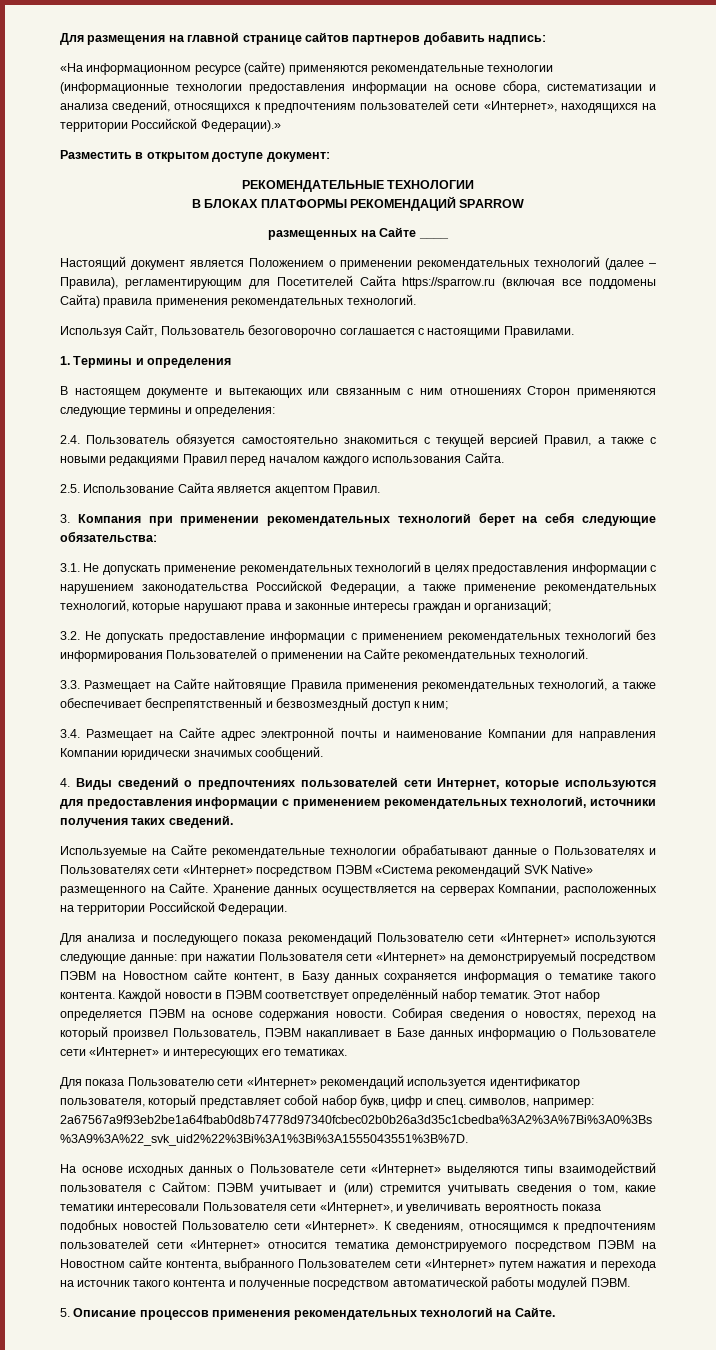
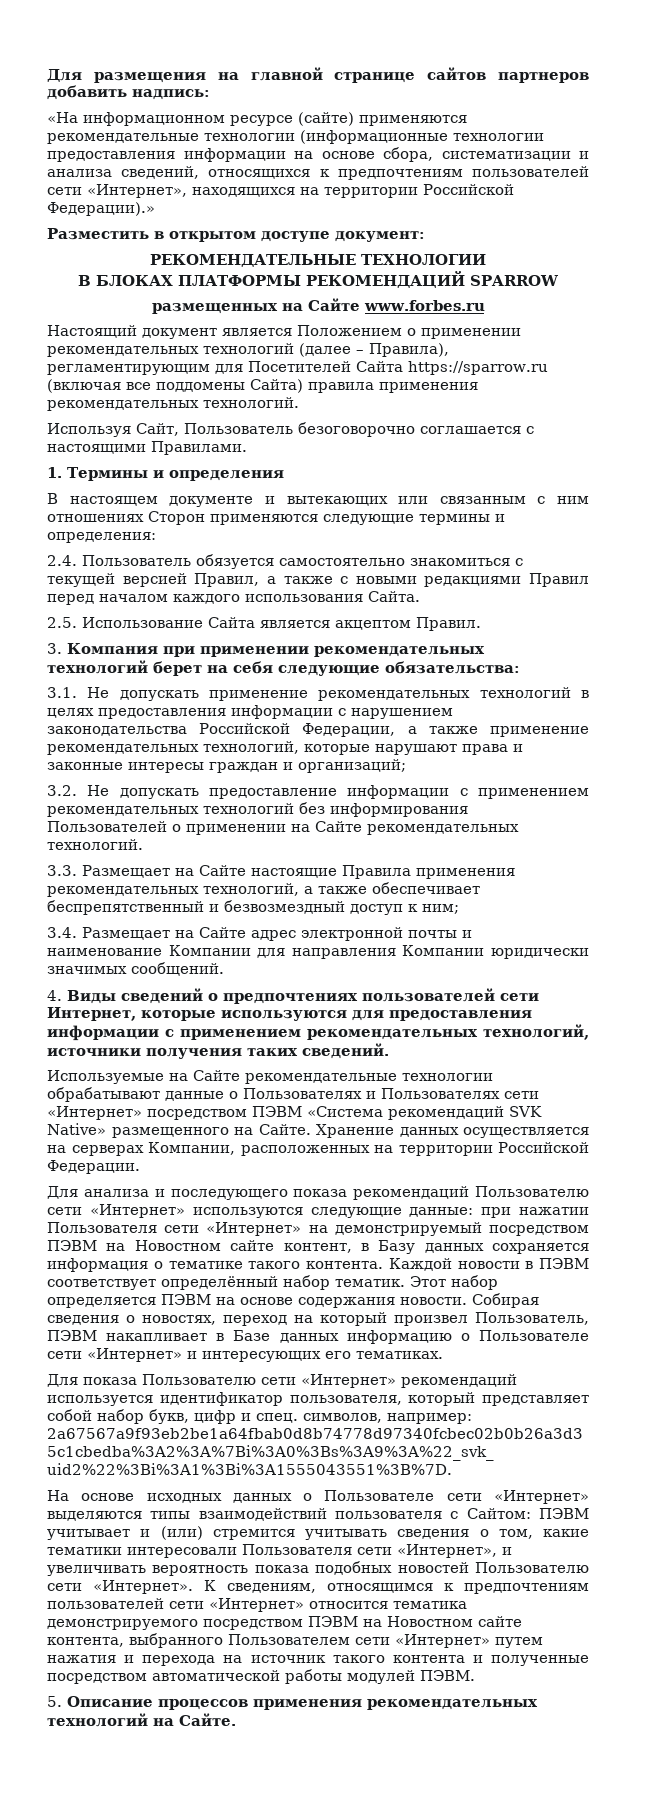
[418,237,449,239] ____ -> [363,300,485,311] www.forbes.ru
[214,678,287,692] найтовящие -> [251,868,337,878] настоящие

